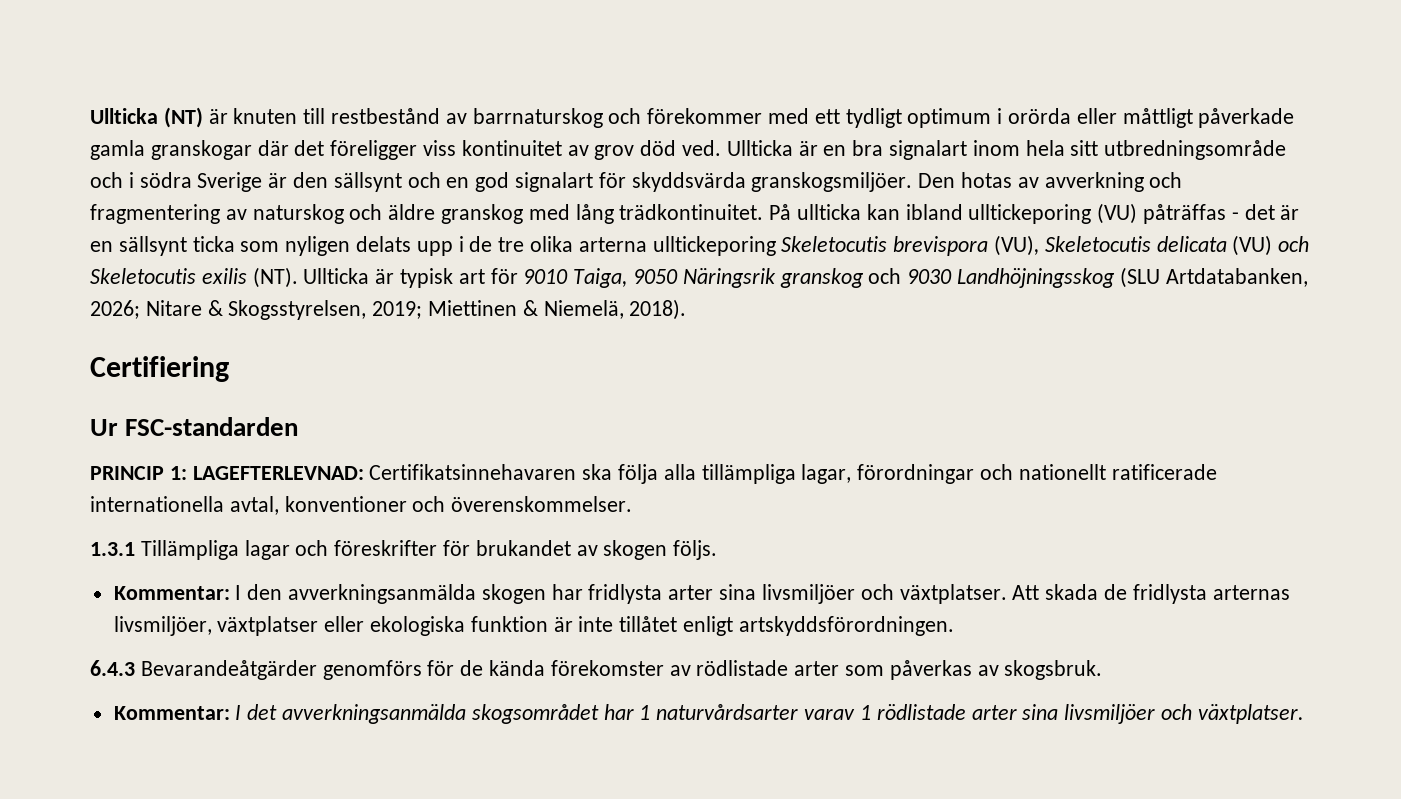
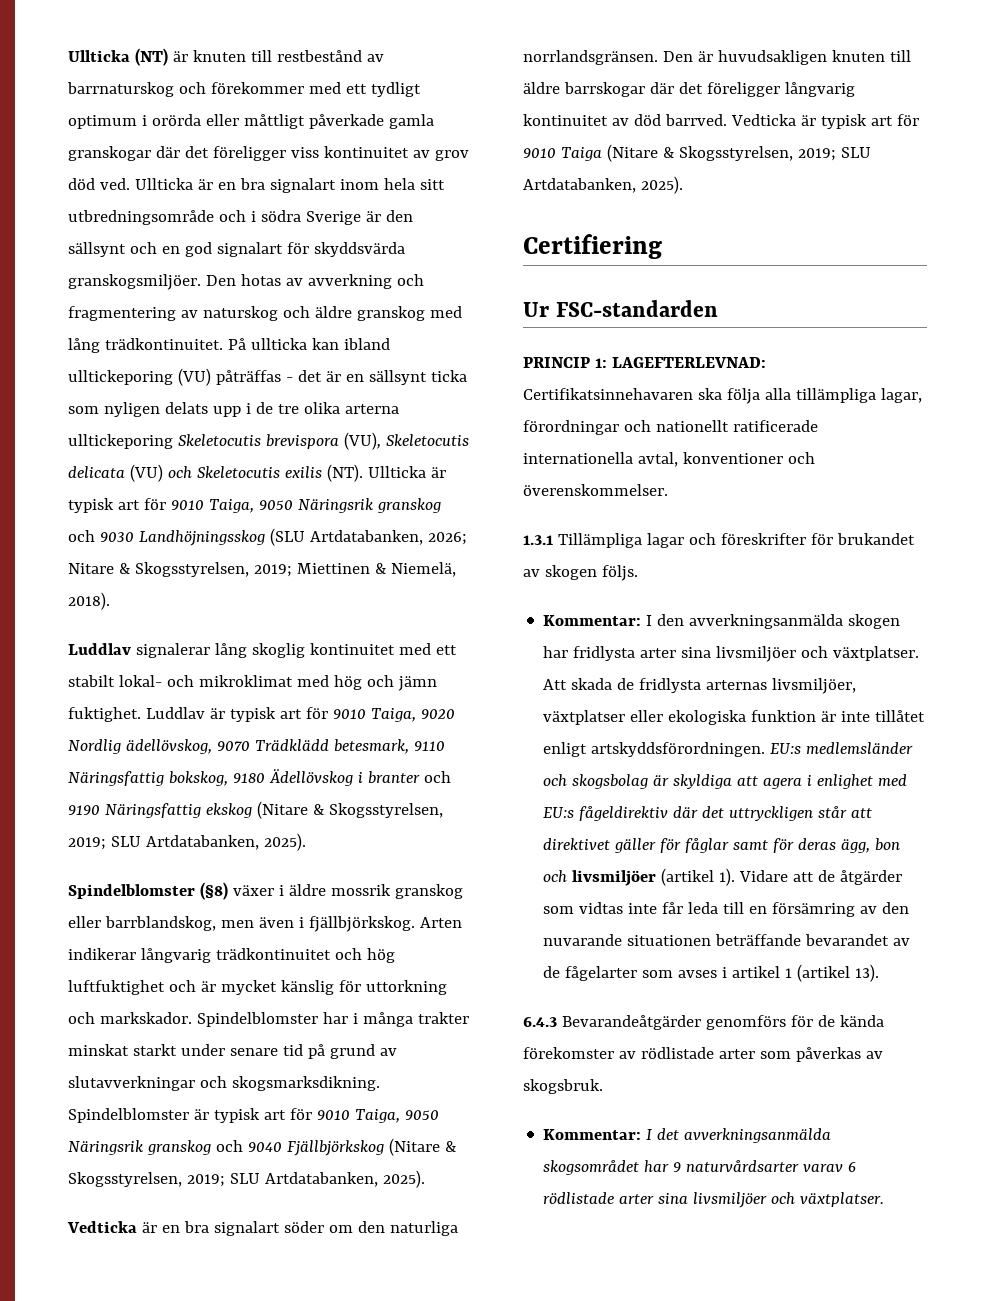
(687, 309) none -> [68,643,457,658] [68,675,437,691] [68,707,455,722] [68,739,445,754] [68,769,451,786] [68,801,443,819] [68,833,306,851] [68,882,463,900] [68,916,462,932] [68,948,395,963] [68,980,447,995] [68,1012,469,1027] [68,1044,397,1059] [68,1076,380,1091] [68,1108,439,1123] [68,1138,456,1156] [68,1170,425,1188] [67,1221,458,1236] [523,50,911,65] [523,82,855,97] [523,114,919,129] [523,144,871,162] [523,176,683,194] // Luddlav signalerar lång skoglig kontinuitet med ett stabilt lokal- och mikroklimat med hög och jämn fuktighet. Luddlav är typisk art för 9010 Taiga, 9020 Nordlig ädellövskog, 9070 Trädklädd betesmark, 9110 Näringsfattig bokskog, 9180 Ädellövskog i branter och 9190 Näringsfattig ekskog (Nitare & Skogsstyrelsen, 2019; SLU Artdatabanken, 2025). // Spindelblomster (§8) växer i äldre mossrik granskog eller barrblandskog, men även i fjällbjörkskog. Arten indikerar långvarig trädkontinuitet och hög luftfuktighet och är mycket känslig för uttorkning och markskador. Spindelblomster har i många trakter minskat starkt under senare tid på grund av slutavverkningar och skogsmarksdikning. Spindelblomster är typisk art för 9010 Taiga, 9050 Näringsrik granskog och 9040 Fjällbjörkskog (Nitare & Skogsstyrelsen, 2019; SLU Artdatabanken, 2025). // Vedticka är en bra signalart söder om den naturliga norrlandsgränsen. Den är huvudsakligen knuten till äldre barrskogar där det föreligger långvarig kontinuitet av död barrved. Vedticka är typisk art för 9010 Taiga (Nitare & Skogsstyrelsen, 2019; SLU Artdatabanken, 2025).
(954, 626) none -> [770,742,914,754] [543,774,908,789] [543,806,873,821] [543,838,901,853] [543,868,903,886] [543,902,910,917] [543,934,911,946] [543,964,880,982] EU:s medlemsländer och skogsbolag är skyldiga att agera i enlighet med EU:s fågeldirektiv där det uttryckligen står att direktivet gäller för fåglar samt för deras ägg, bon och livsmiljöer (artikel 1). Vidare att de åtgärder som vidtas inte får leda till en försämring av den nuvarande situationen beträffande bevarandet av de fågelarter som avses i artikel 1 (artikel 13).
[639,705,651,720] 1 -> [673,1162,682,1172] 9
[859,705,871,720] 1 -> [848,1162,857,1172] 6

